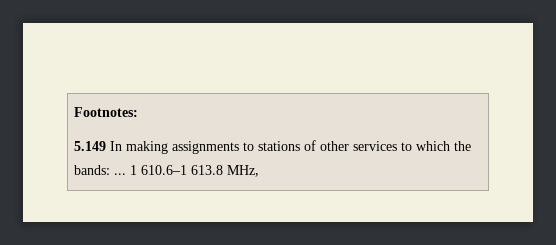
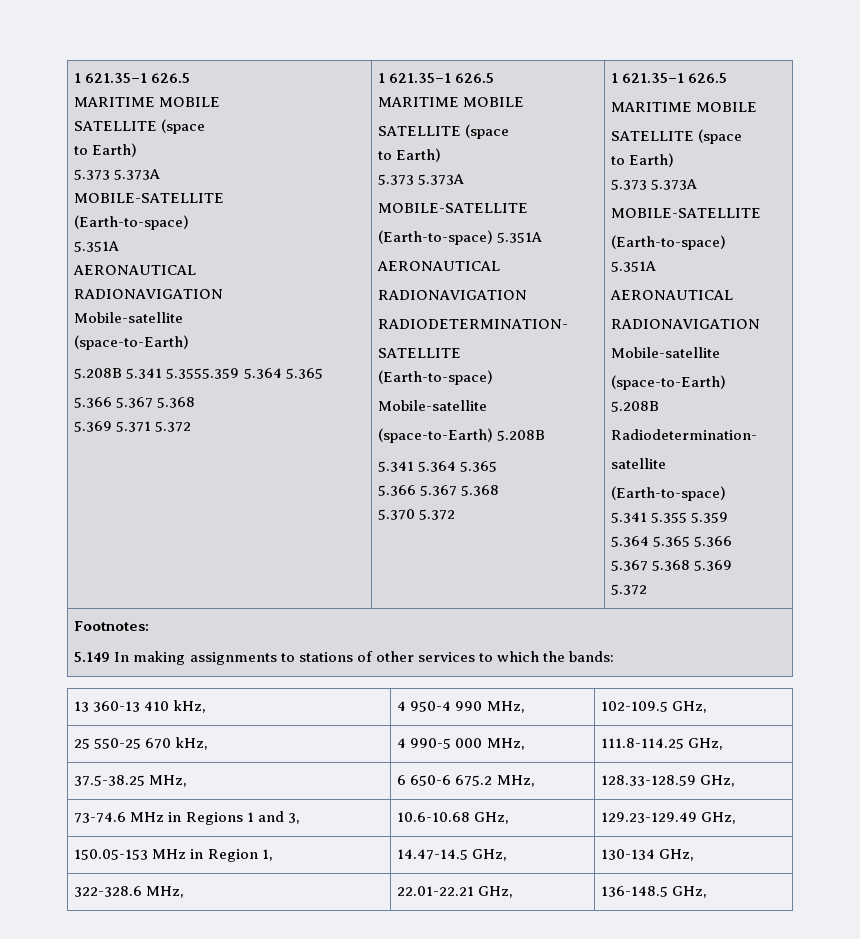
(74, 112) none -> [74,73,191,83] [74,97,221,107] [74,119,206,134] [74,143,138,157] [74,169,161,180] [74,193,225,203] [74,215,190,230] [74,241,120,252] [73,265,197,275] [74,289,224,299] [74,312,184,323] [74,335,190,350] [74,368,323,379] [74,397,196,408] [74,421,192,432] [378,73,495,83] [378,97,525,107] [378,124,510,139] [378,148,442,162] [378,174,465,185] [378,203,529,213] [378,230,543,245] [377,261,501,271] [378,290,528,300] [378,319,569,329] [378,348,462,358] [378,370,494,385] [378,400,488,411] [378,428,546,443] [378,461,498,472] [378,485,500,496] [378,509,456,520] [611,73,728,83] [611,102,758,112] [611,129,743,144] [611,153,675,167] [611,179,698,190] [611,208,762,218] [611,235,727,250] [611,261,657,272] [610,290,734,300] [611,319,761,329] [611,347,721,358] [611,375,727,390] [611,401,660,412] [611,429,758,440] [611,458,667,469] [611,486,727,501] [611,512,729,523] [611,536,733,547] [611,560,733,571] [611,584,648,595] 1 621.35–1 626.5 // MARITIME MOBILE // SATELLITE (space // to Earth) // 5.373 5.373A // MOBILE-SATELLITE // (Earth-to-space) // 5.351A // AERONAUTICAL // RADIONAVIGATION // Mobile-satellite // (space-to-Earth) // 5.208B 5.341 5.3555.359 5.364 5.365 // 5.366 5.367 5.368 // 5.369 5.371 5.372 | 1 621.35–1 626.5 // MARITIME MOBILE // SATELLITE (space // to Earth) // 5.373 5.373A // MOBILE-SATELLITE // (Earth-to-space) 5.351A // AERONAUTICAL // RADIONAVIGATION // RADIODETERMINATION- // SATELLITE // (Earth-to-space) // Mobile-satellite // (space-to-Earth) 5.208B // 5.341 5.364 5.365 // 5.366 5.367 5.368 // 5.370 5.372 | 1 621.35–1 626.5 // MARITIME MOBILE // SATELLITE (space // to Earth) // 5.373 5.373A // MOBILE-SATELLITE // (Earth-to-space) // 5.351A // AERONAUTICAL // RADIONAVIGATION // Mobile-satellite // (space-to-Earth) // 5.208B // Radiodetermination- // satellite // (Earth-to-space) // 5.341 5.355 5.359 // 5.364 5.365 5.366 // 5.367 5.368 5.369 // 5.372 //
[114,165,260,177] ... 1 610.6–1 613.8 MHz, -> [74,700,206,713] [397,701,525,713] [601,701,708,713] [74,737,208,750] [397,738,525,750] [601,738,724,750] [74,775,188,787] [397,775,535,787] [601,775,736,787] [74,811,300,825] [397,812,510,824] [601,812,737,824] [74,849,273,862] [397,849,508,861] [601,849,695,861] [74,886,185,898] [397,886,514,898] [601,886,708,898] // 13 360-13 410 kHz, | 4 950-4 990 MHz, | 102-109.5 GHz, // 25 550-25 670 kHz, | 4 990-5 000 MHz, | 111.8-114.25 GHz, // 37.5-38.25 MHz, | 6 650-6 675.2 MHz, | 128.33-128.59 GHz, // 73-74.6 MHz in Regions 1 and 3, | 10.6-10.68 GHz, | 129.23-129.49 GHz, // 150.05-153 MHz in Region 1, | 14.47-14.5 GHz, | 130-134 GHz, // 322-328.6 MHz, | 22.01-22.21 GHz, | 136-148.5 GHz,

